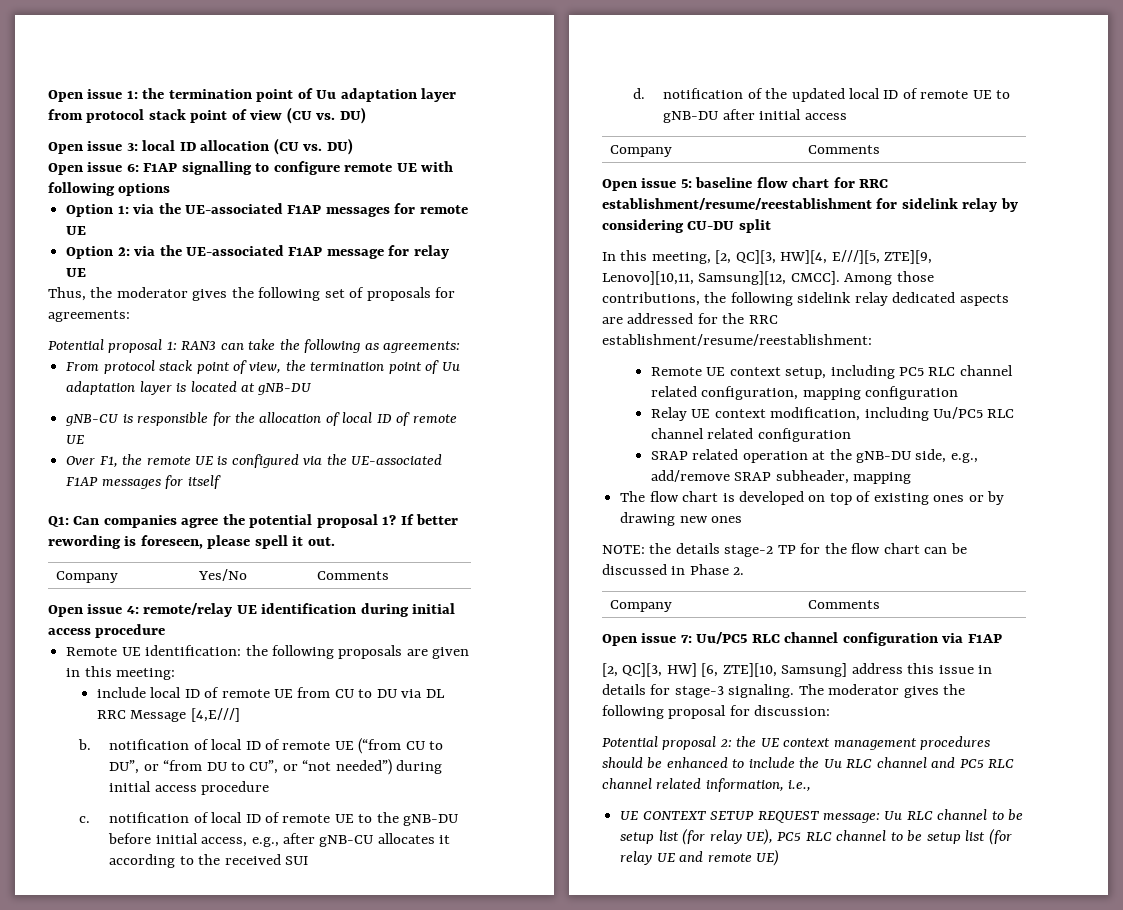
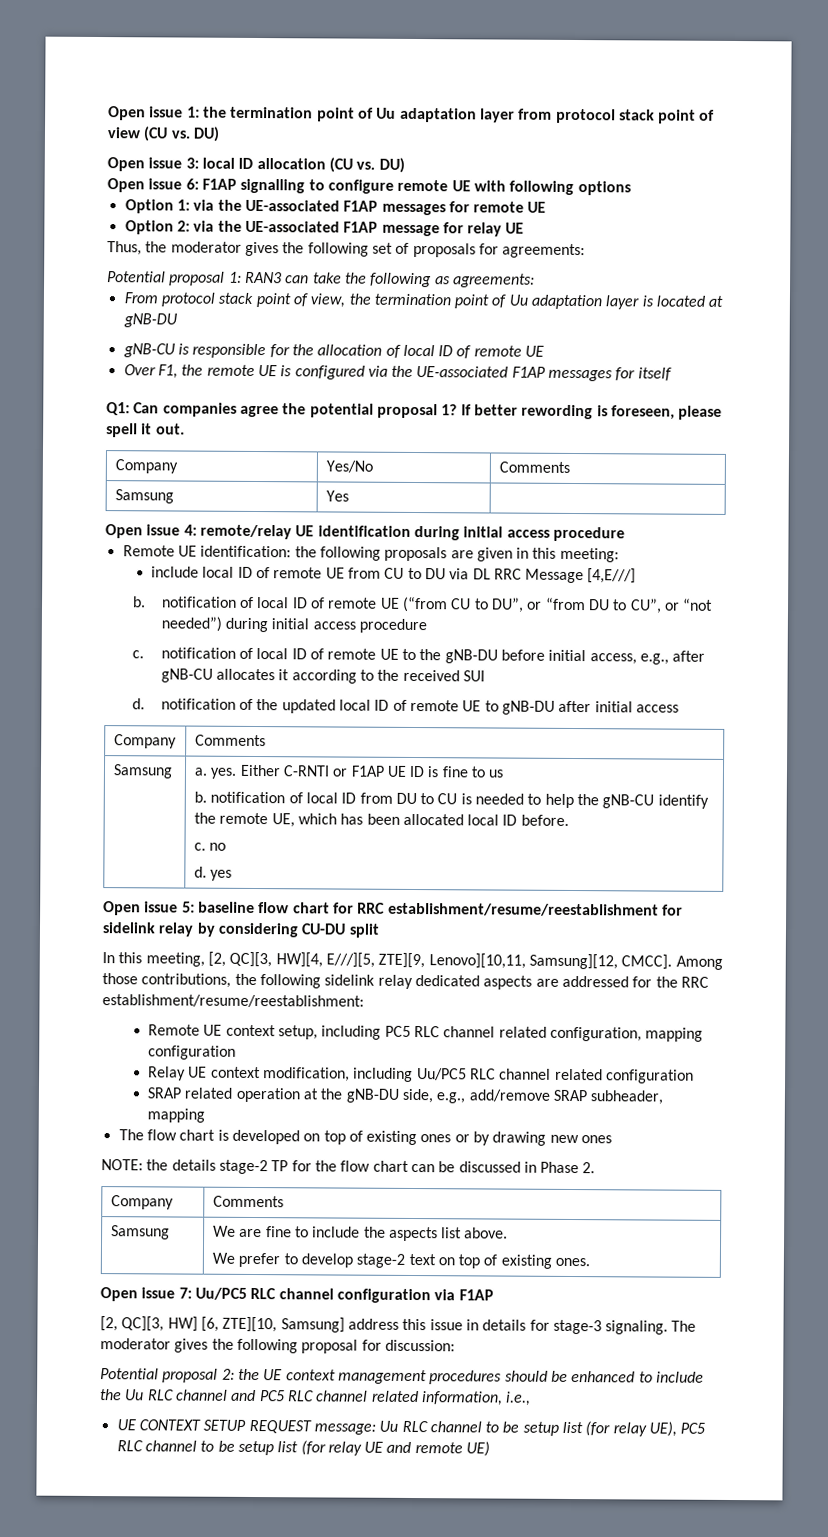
(390, 575) none -> [114,489,174,504] [325,490,349,502] // Samsung | Yes |
(881, 149) none -> [112,764,173,779] [193,764,504,779] [193,791,709,809] [193,812,569,828] [193,842,227,851] [193,866,233,881] // Samsung | a. yes. Either C-RNTI or F1AP UE ID is fine to us // b. notification of local ID from DU to CU is needed to help the gNB-CU identify the remote UE, which has been allocated local ID before. // c. no // d. yes
(881, 604) none -> [110,1225,170,1240] [212,1225,509,1242] [211,1252,591,1269] // Samsung | We are fine to include the aspects list above. // We prefer to develop stage-2 text on top of existing ones.

